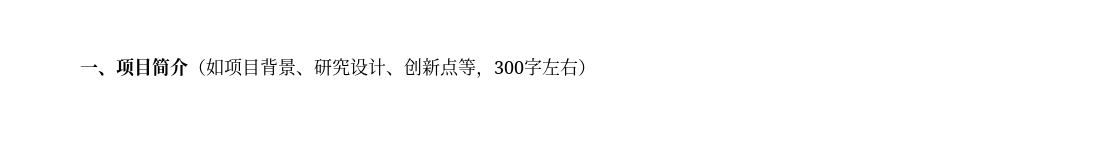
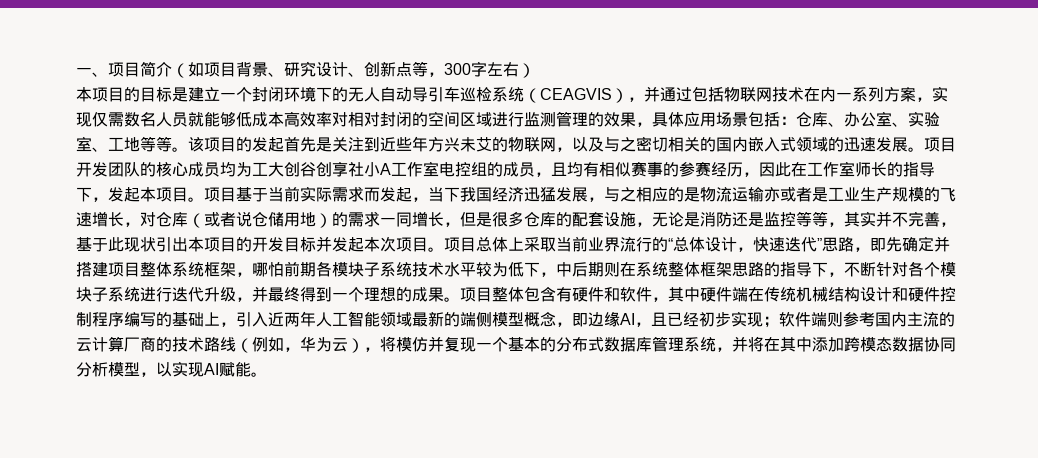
(596, 67) none -> [76,86,948,103] [76,111,940,127] [76,136,956,152] [76,161,935,177] [76,186,956,202] [76,211,956,228] [76,236,950,252] [76,261,956,277] [76,286,956,302] [76,311,955,328] [76,336,956,353] [76,361,267,377] // 本项目的目标是建立一个封闭环境下的无人自动导引车巡检系统（CEAGVIS），并通过包括物联网技术在内一系列方案，实现仅需数名人员就能够低成本高效率对相对封闭的空间区域进行监测管理的效果，具体应用场景包括：仓库、办公室、实验室、工地等等。该项目的发起首先是关注到近些年方兴未艾的物联网，以及与之密切相关的国内嵌入式领域的迅速发展。项目开发团队的核心成员均为工大创谷创享社小A工作室电控组的成员，且均有相似赛事的参赛经历，因此在工作室师长的指导下，发起本项目。项目基于当前实际需求而发起，当下我国经济迅猛发展，与之相应的是物流运输亦或者是工业生产规模的飞速增长，对仓库（或者说仓储用地）的需求一同增长，但是很多仓库的配套设施，无论是消防还是监控等等，其实并不完善，基于此现状引出本项目的开发目标并发起本次项目。项目总体上采取当前业界流行的“总体设计，快速迭代”思路，即先确定并搭建项目整体系统框架，哪怕前期各模块子系统技术水平较为低下，中后期则在系统整体框架思路的指导下，不断针对各个模块子系统进行迭代升级，并最终得到一个理想的成果。项目整体包含有硬件和软件，其中硬件端在传统机械结构设计和硬件控制程序编写的基础上，引入近两年人工智能领域最新的端侧模型概念，即边缘AI，且已经初步实现；软件端则参考国内主流的云计算厂商的技术路线（例如，华为云），将模仿并复现一个基本的分布式数据库管理系统，并将在其中添加跨模态数据协同分析模型，以实现AI赋能。

